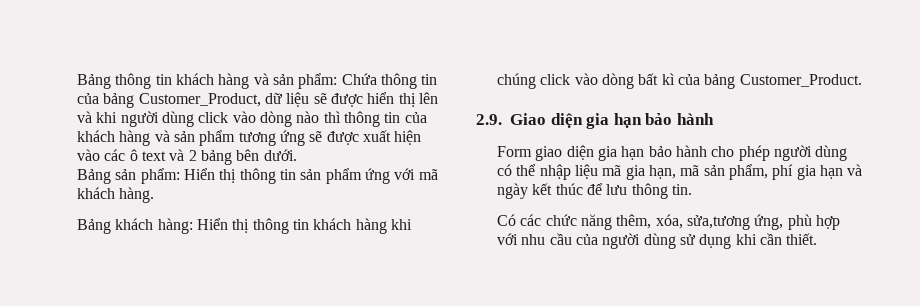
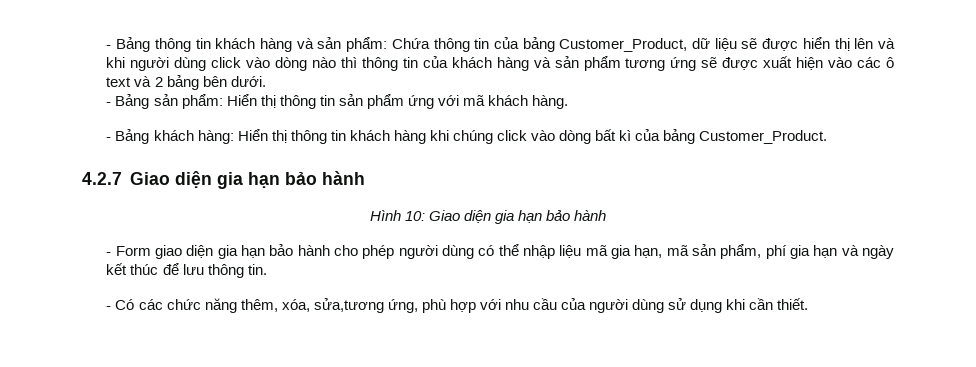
(77, 81) none -> [106,45,112,49] -
(297, 155) none -> [106,102,112,106] -
(155, 195) none -> [106,137,112,141] -
[476,113,714,129] 2.9. Giao diện gia hạn bảo hành // -> [82,171,365,189] [369,210,607,224] [106,252,112,256] 4.2.7 Giao diện gia hạn bảo hành // Hình 10: Giao diện gia hạn bảo hành // -
(693, 189) none -> [106,306,112,310] -

